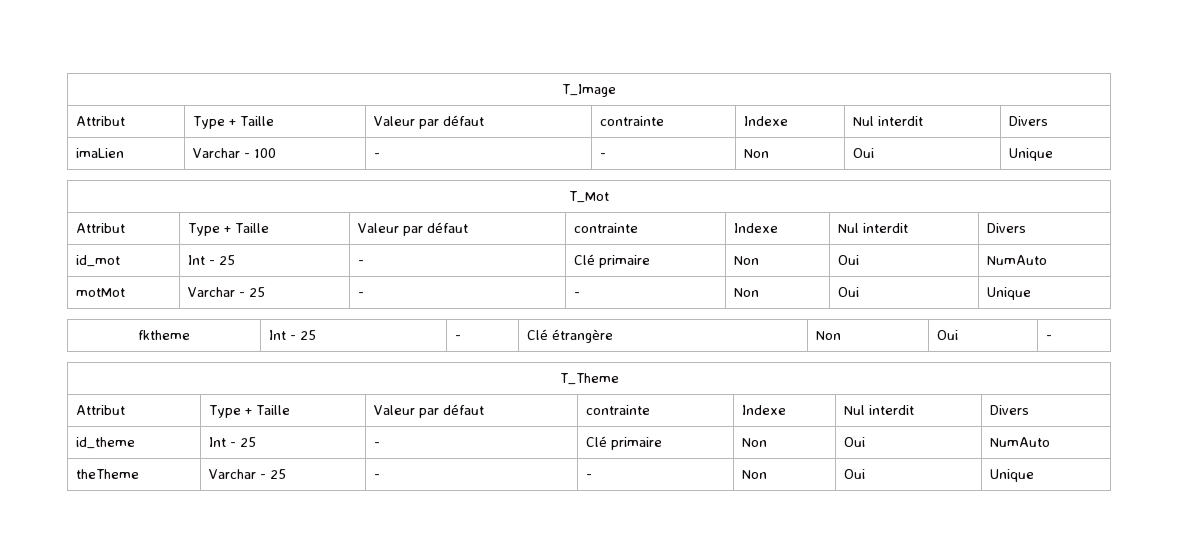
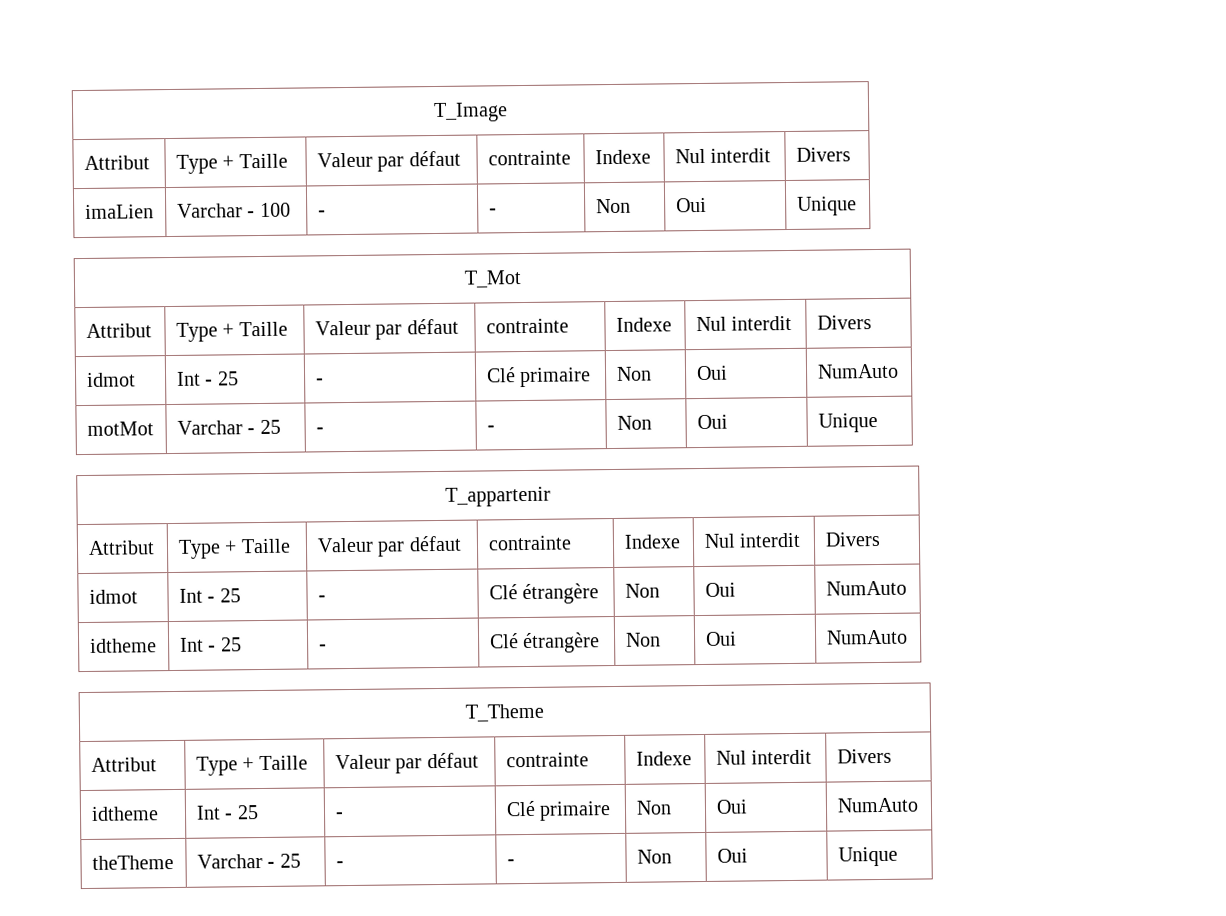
[76,255,121,267] id_mot -> [86,372,136,387] idmot
[138,330,190,340] [269,330,317,340] [455,335,462,340] [527,329,614,343] [816,331,842,340] [937,330,959,340] [1046,335,1053,340] fktheme | Int - 25 | - | Clé étrangère | Non | Oui | - -> [445,486,551,507] [87,540,155,555] [177,538,291,559] [316,535,462,557] [487,535,572,551] [623,534,681,549] [703,532,802,548] [824,531,881,547] [88,589,138,604] [178,588,241,603] [317,595,326,602] [488,583,600,605] [624,583,660,598] [704,582,736,597] [825,580,907,596] [89,638,157,653] [179,637,242,652] [318,644,327,651] [488,632,601,654] [624,632,661,647] [704,631,737,646] [825,629,908,645] T_appartenir // Attribut | Type + Taille | Valeur par défaut | contrainte | Indexe | Nul interdit | Divers // idmot | Int - 25 | - | Clé étrangère | Non | Oui | NumAuto // idtheme | Int - 25 | - | Clé étrangère | Non | Oui | NumAuto
[76,437,136,449] id_theme -> [90,806,159,821] idtheme

